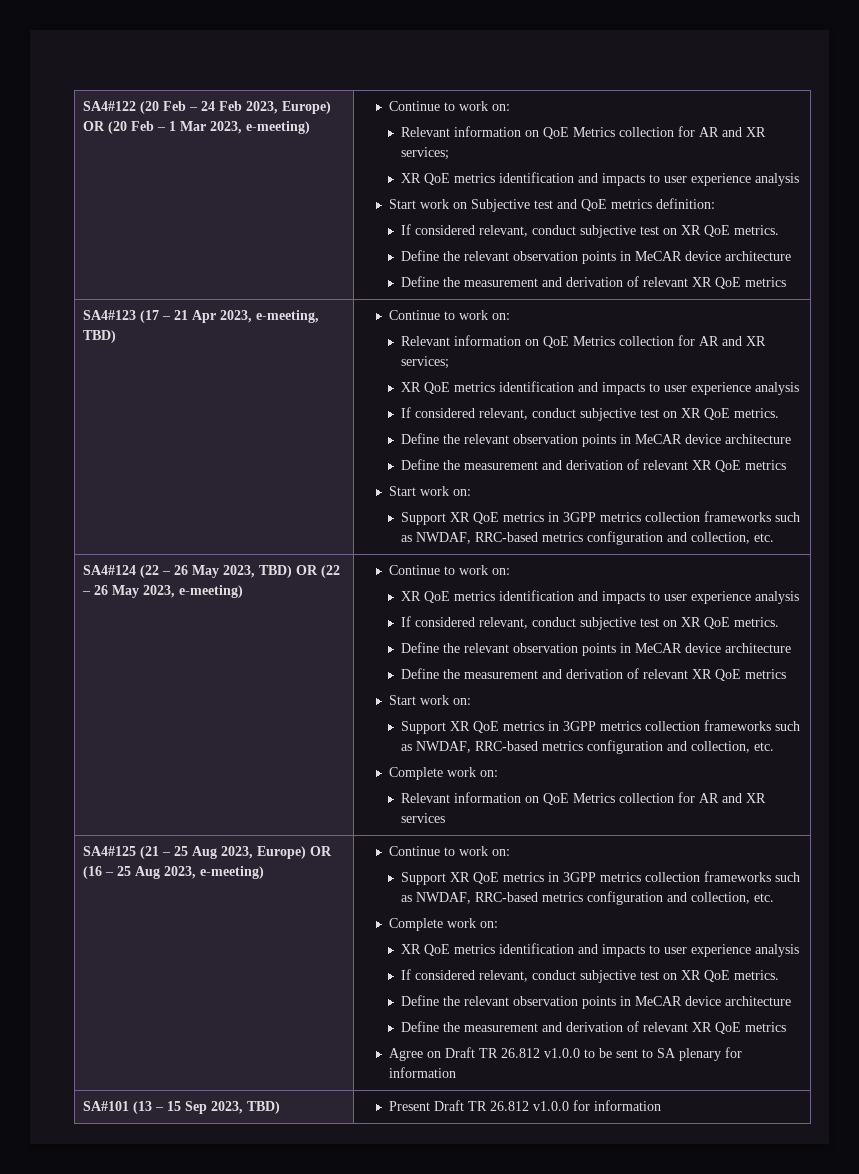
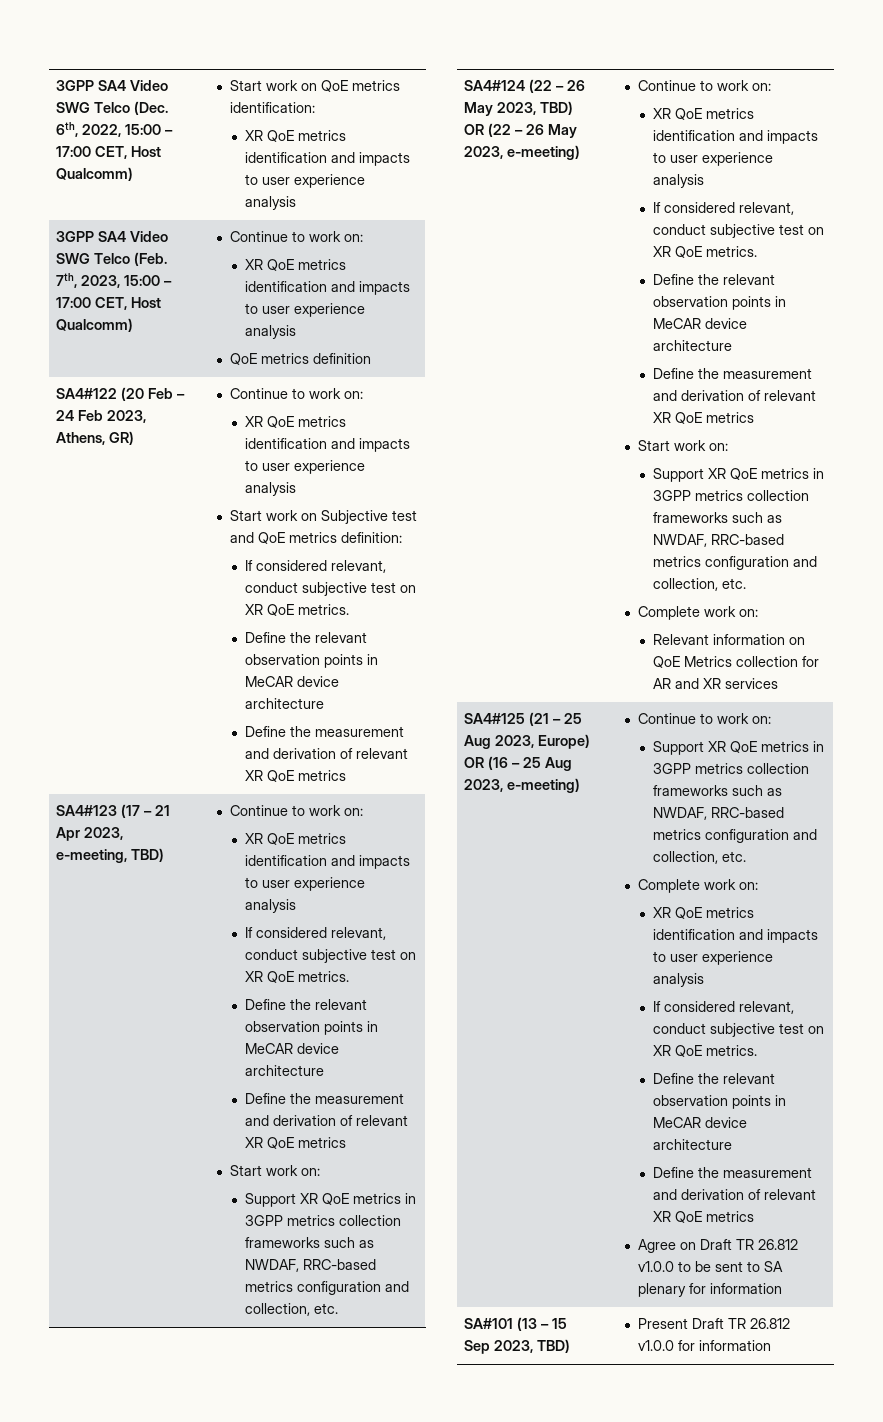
(82, 106) none -> [56,80,169,91] [56,101,169,115] [56,122,174,137] [56,146,162,159] [56,167,134,181] [230,80,401,92] [230,102,316,113] [245,130,347,142] [245,152,411,166] [245,174,366,188] [245,196,297,210] [56,231,169,242] [56,252,168,266] [56,273,173,288] [56,297,162,310] [56,318,134,332] [230,231,364,242] [245,259,347,271] [245,281,411,295] [245,303,366,317] [245,325,297,339] [230,353,372,365] 3GPP SA4 Video SWG Telco (Dec. 6th, 2022, 15:00 – 17:00 CET, Host Qualcomm) | Start work on QoE metrics identification: // XR QoE metrics identification and impacts to user experience analysis // 3GPP SA4 Video SWG Telco (Feb. 7th, 2023, 15:00 – 17:00 CET, Host Qualcomm) | Continue to work on: // XR QoE metrics identification and impacts to user experience analysis // QoE metrics definition //
[281,101,331,114] [82,121,310,134] [388,101,510,111] [400,126,766,139] [400,147,449,160] Europe) OR (20 Feb – 1 Mar 2023, e-meeting) | Continue to work on: // Relevant information on QoE Metrics collection for AR and XR services; -> [56,431,135,445] [230,388,364,399] Athens, GR) | Continue to work on:
[400,335,766,348] [400,356,449,369] // Relevant information on QoE Metrics collection for AR and XR services; -> (364, 812) none

